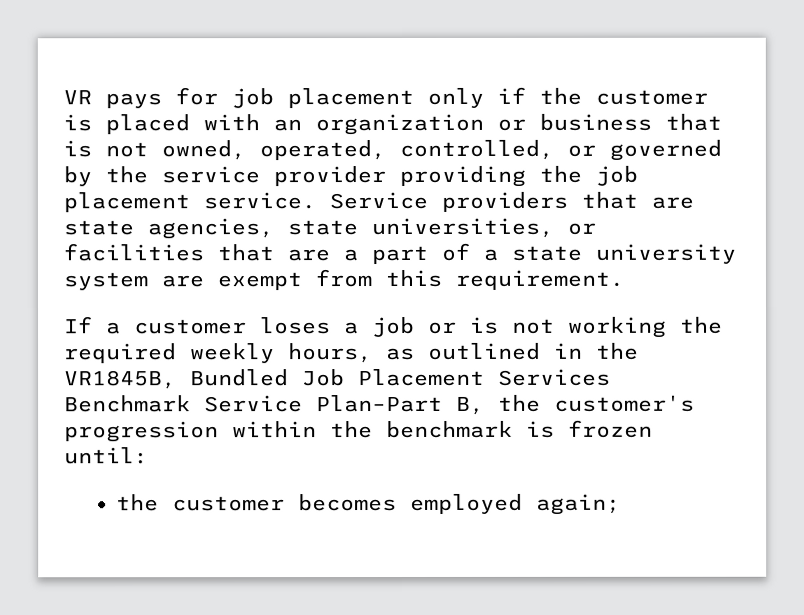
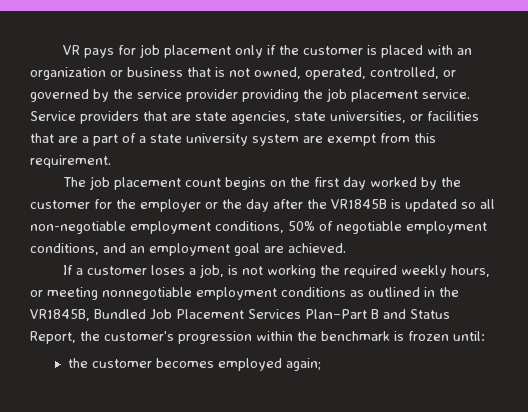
(624, 279) none -> [63,176,462,190] [30,199,495,212] [30,221,487,234] [30,243,346,256] // The job placement count begins on the first day worked by the customer for the employer or the day after the VR1845B is updated so all non-negotiable employment conditions, 50% of negotiable employment conditions, and an employment goal are achieved.
[372,316,457,338] job or -> [200,264,225,278] job,
(373, 353) none -> [30,287,346,300] or meeting nonnegotiable employment conditions
[64,394,485,415] Benchmark Service Plan–Part B, -> [305,309,450,319] [30,331,76,344] Plan–Part B and Status Report,

